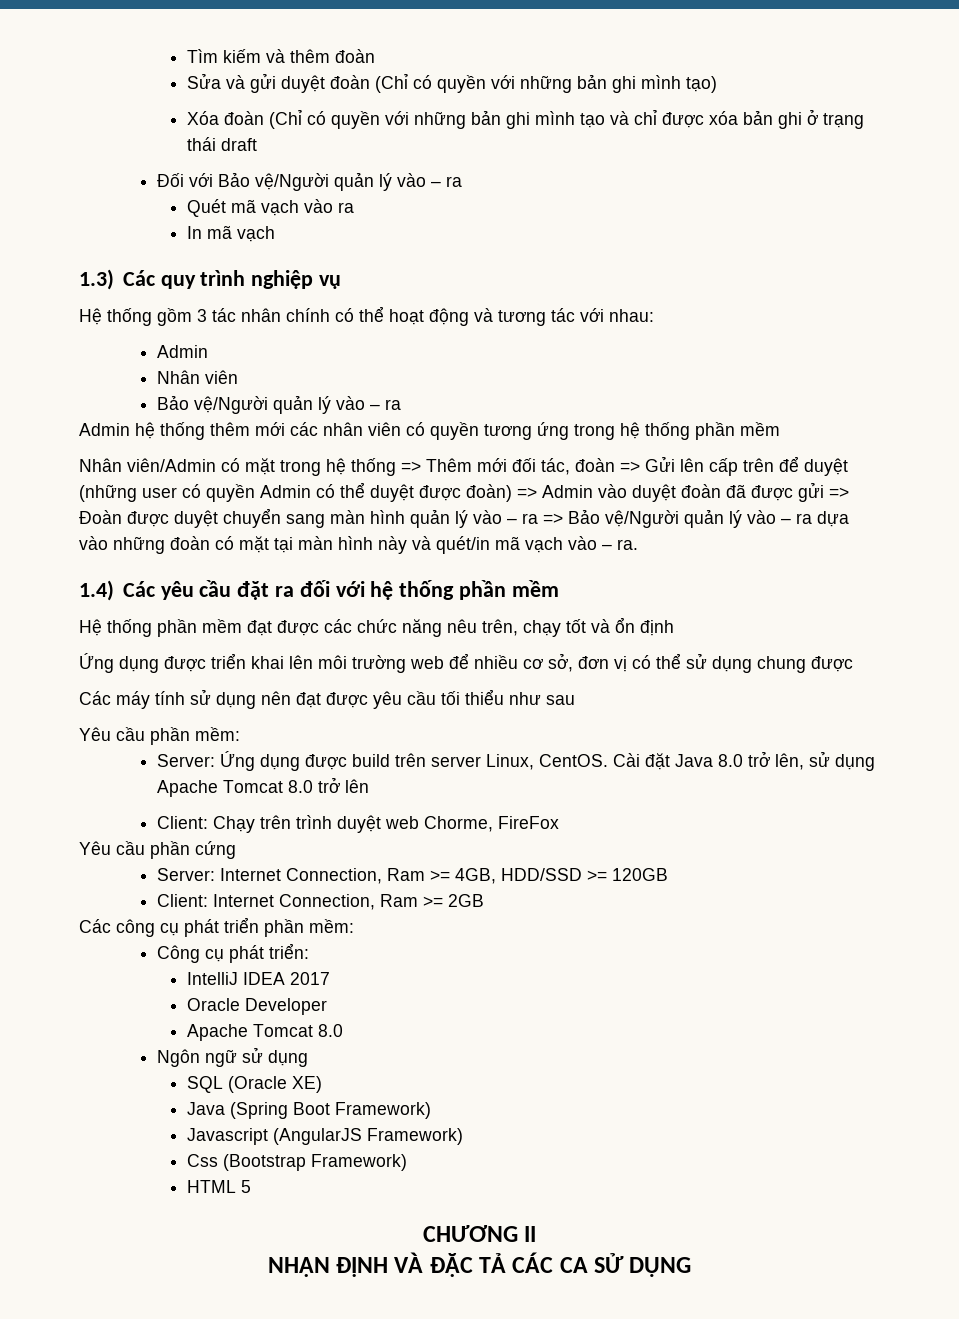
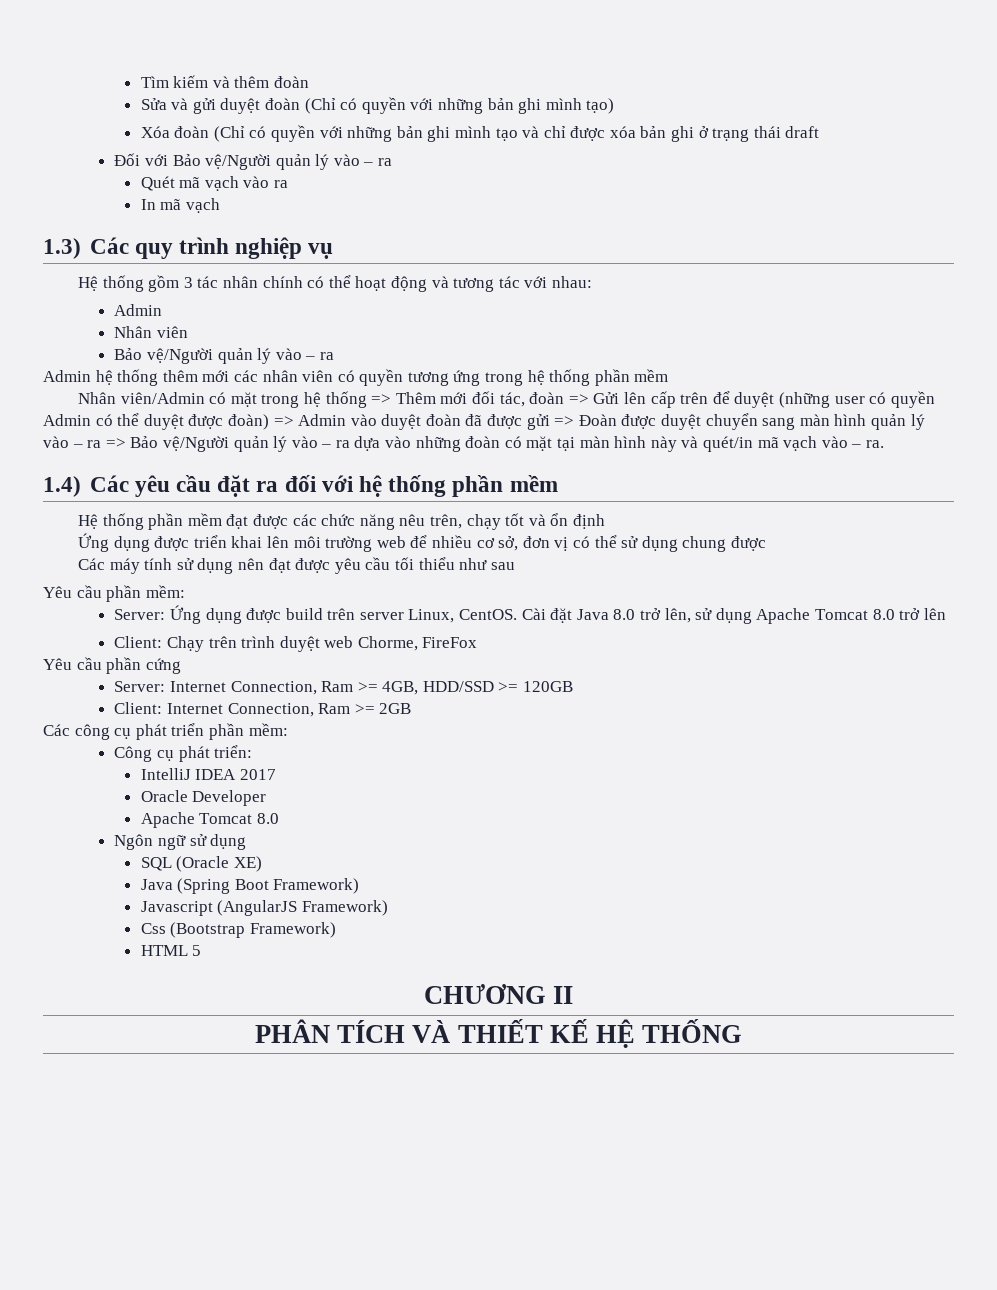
[267,1252,692,1277] NHẬN ĐỊNH VÀ ĐẶC TẢ CÁC CA SỬ DỤNG -> [255,1019,742,1048] PHÂN TÍCH VÀ THIẾT KẾ HỆ THỐNG

